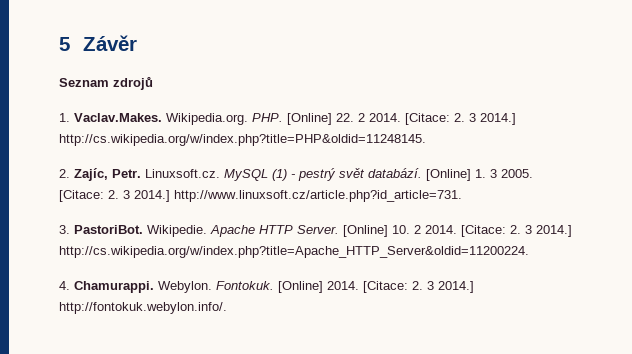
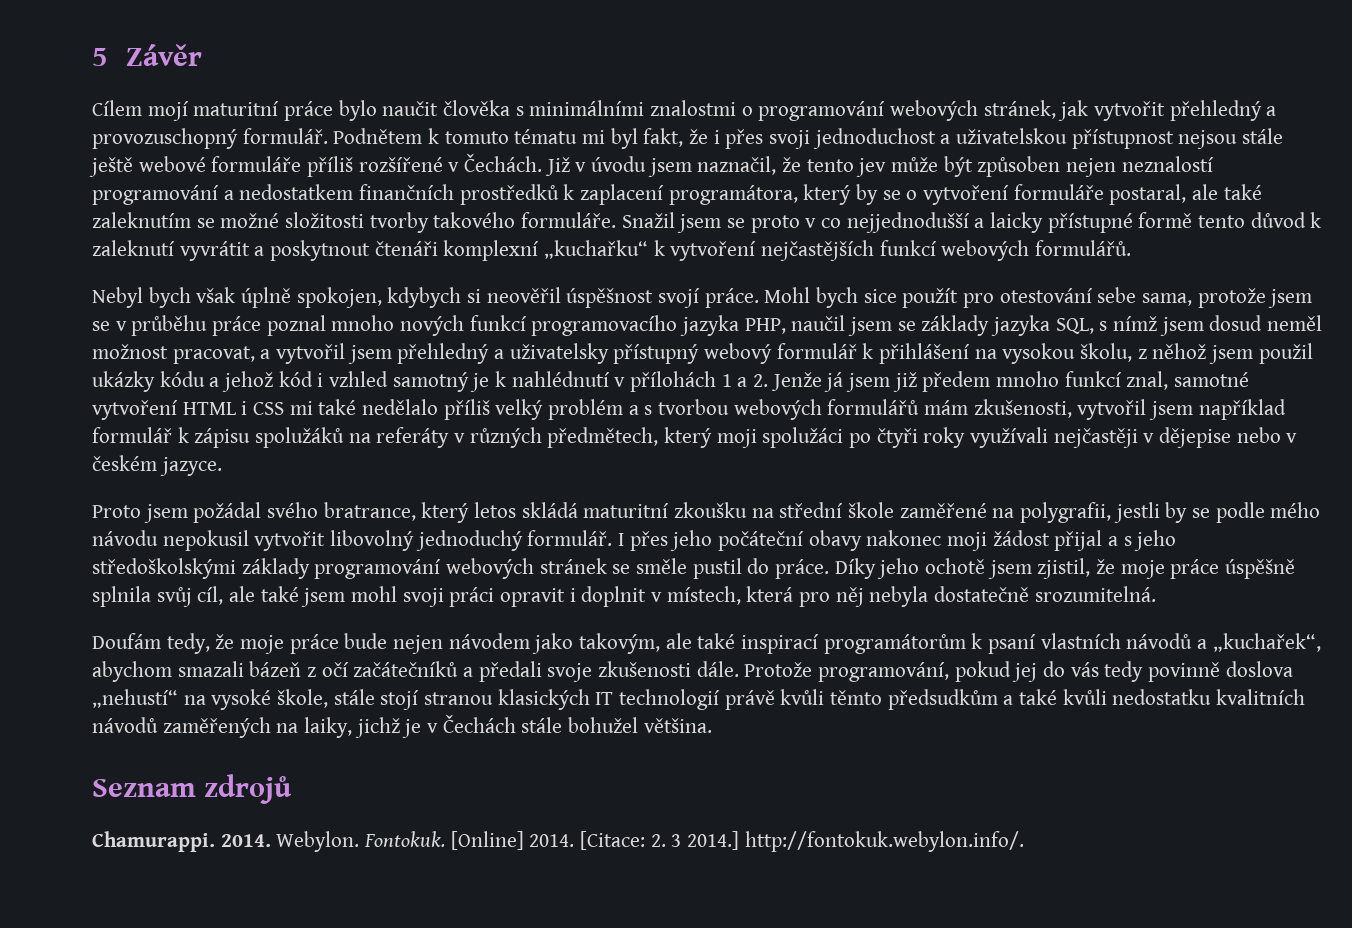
[59,76,153,90] [59,113,516,125] [59,134,426,146] [59,168,533,181] [59,190,462,202] [59,225,572,237] [59,246,529,258] [59,281,154,293] Seznam zdrojů // 1. Vaclav.Makes. Wikipedia.org. PHP. [Online] 22. 2 2014. [Citace: 2. 3 2014.] http://cs.wikipedia.org/w/index.php?title=PHP&oldid=11248145. // 2. Zajíc, Petr. Linuxsoft.cz. MySQL (1) - pestrý svět databází. [Online] 1. 3 2005. [Citace: 2. 3 2014.] http://www.linuxsoft.cz/article.php?id_article=731. // 3. PastoriBot. Wikipedie. Apache HTTP Server. [Online] 10. 2 2014. [Citace: 2. 3 2014.] http://cs.wikipedia.org/w/index.php?title=Apache_HTTP_Server&oldid=11200224. // 4. Chamurappi. -> [92,100,1277,121] [92,128,1284,149] [89,153,1214,177] [92,184,1262,205] [92,212,1322,233] [92,240,1132,261] [92,287,1313,308] [92,315,1323,336] [92,343,1313,364] [92,371,1250,392] [92,399,1286,420] [92,427,1298,448] [92,455,222,476] [92,502,1321,523] [92,530,1177,551] [92,558,1296,579] [92,586,1156,607] [92,633,1321,654] [92,661,1293,682] [92,689,1306,710] [92,714,712,738] [92,774,292,804] [92,831,271,852] Cílem mojí maturitní práce bylo naučit člověka s minimálními znalostmi o programování webových stránek, jak vytvořit přehledný a provozuschopný formulář. Podnětem k tomuto tématu mi byl fakt, že i přes svoji jednoduchost a uživatelskou přístupnost nejsou stále ještě webové formuláře příliš rozšířené v Čechách. Již v úvodu jsem naznačil, že tento jev může být způsoben nejen neznalostí programování a nedostatkem finančních prostředků k zaplacení programátora, který by se o vytvoření formuláře postaral, ale také zaleknutím se možné složitosti tvorby takového formuláře. Snažil jsem se proto v co nejjednodušší a laicky přístupné formě tento důvod k zaleknutí vyvrátit a poskytnout čtenáři komplexní „kuchařku“ k vytvoření nejčastějších funkcí webových formulářů. // Nebyl bych však úplně spokojen, kdybych si neověřil úspěšnost svojí práce. Mohl bych sice použít pro otestování sebe sama, protože jsem se v průběhu práce poznal mnoho nových funkcí programovacího jazyka PHP, naučil jsem se základy jazyka SQL, s nímž jsem dosud neměl možnost pracovat, a vytvořil jsem přehledný a uživatelsky přístupný webový formulář k přihlášení na vysokou školu, z něhož jsem použil ukázky kódu a jehož kód i vzhled samotný je k nahlédnutí v přílohách 1 a 2. Jenže já jsem již předem mnoho funkcí znal, samotné vytvoření HTML i CSS mi také nedělalo příliš velký problém a s tvorbou webových formulářů mám zkušenosti, vytvořil jsem například formulář k zápisu spolužáků na referáty v různých předmětech, který moji spolužáci po čtyři roky využívali nejčastěji v dějepise nebo v českém jazyce. // Proto jsem požádal svého bratrance, který letos skládá maturitní zkoušku na střední škole zaměřené na polygrafii, jestli by se podle mého návodu nepokusil vytvořit libovolný jednoduchý formulář. I přes jeho počáteční obavy nakonec moji žádost přijal a s jeho středoškolskými základy programování webových stránek se směle pustil do práce. Díky jeho ochotě jsem zjistil, že moje práce úspěšně splnila svůj cíl, ale také jsem mohl svoji práci opravit i doplnit v místech, která pro něj nebyla dostatečně srozumitelná. // Doufám tedy, že moje práce bude nejen návodem jako takovým, ale také inspirací programátorům k psaní vlastních návodů a „kuchařek“, abychom smazali bázeň z očí začátečníků a předali svoje zkušenosti dále. Protože programování, pokud jej do vás tedy povinně doslova „nehustí“ na vysoké škole, stále stojí stranou klasických IT technologií právě kvůli těmto předsudkům a také kvůli nedostatku kvalitních návodů zaměřených na laiky, jichž je v Čechách stále bohužel většina. // Seznam zdrojů // Chamurappi. 2014.

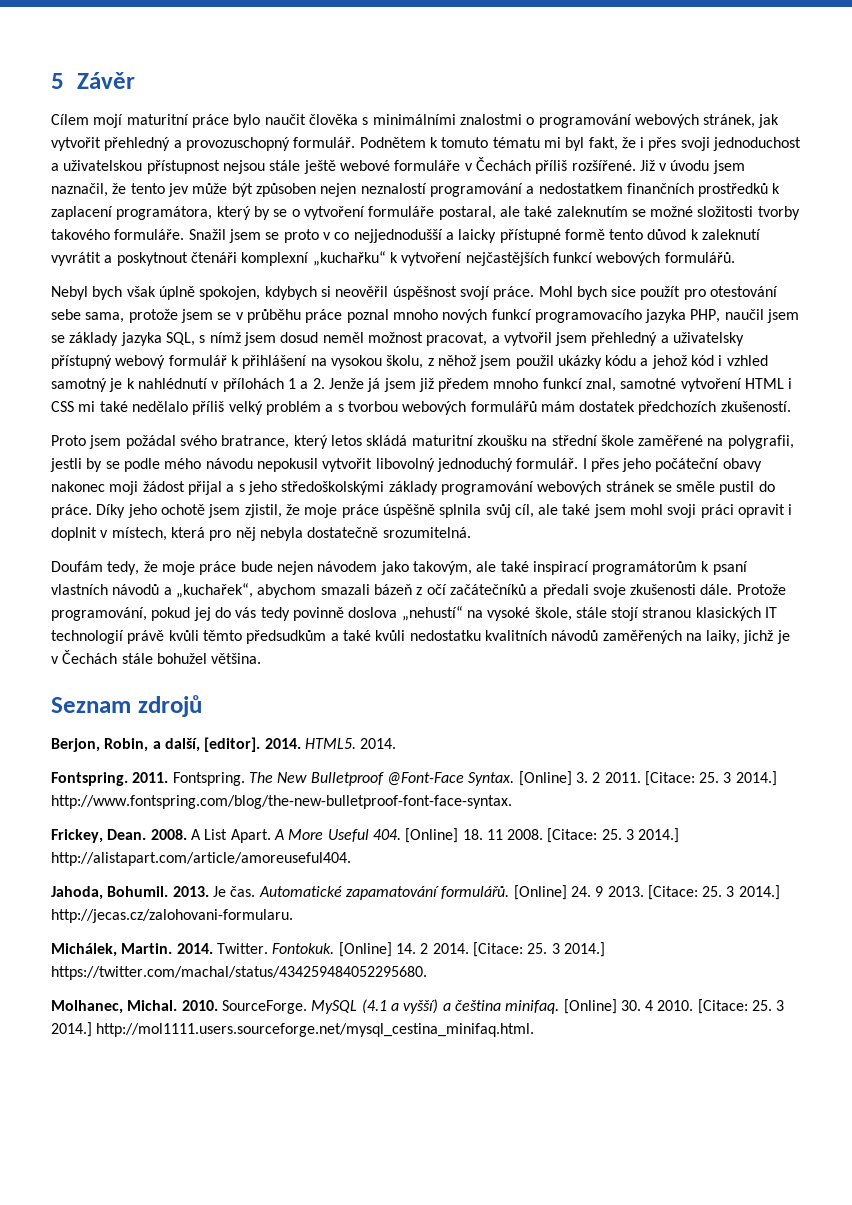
[307,153,543,177] příliš rozšířené v Čechách. -> [464,157,636,174] v Čechách příliš rozšířené.
[973,399,1286,420] [92,427,1298,448] [92,455,222,476] zkušenosti, vytvořil jsem například formulář k zápisu spolužáků na referáty v různých předmětech, který moji spolužáci po čtyři roky využívali nejčastěji v dějepise nebo v českém jazyce. -> [579,401,791,415] dostatek předchozích zkušeností.
[92,831,524,852] Chamurappi. 2014. Webylon. Fontokuk. [Online] -> [51,737,397,752] [51,771,777,786] [51,795,512,809] [51,828,680,843] [51,852,351,866] [51,885,780,900] [51,909,293,923] [51,942,429,957] Berjon, Robin, a další, [editor]. 2014. HTML5. 2014. // Fontspring. 2011. Fontspring. The New Bulletproof @Font-Face Syntax. [Online] 3. 2 2011. [Citace: 25. 3 2014.] http://www.fontspring.com/blog/the-new-bulletproof-font-face-syntax. // Frickey, Dean. 2008. A List Apart. A More Useful 404. [Online] 18. 11 2008. [Citace: 25. 3 2014.] http://alistapart.com/article/amoreuseful404. // Jahoda, Bohumil. 2013. Je čas. Automatické zapamatování formulářů. [Online] 24. 9 2013. [Citace: 25. 3 2014.] http://jecas.cz/zalohovani-formularu. // Michálek, Martin. 2014. Twitter. Fontokuk. [Online] 14. 2
[650,831,1024,852] 2. 3 2014.] http://fontokuk.webylon.info/. -> [527,942,605,957] [51,966,427,980] [51,999,785,1014] [51,1022,535,1037] 25. 3 2014.] https://twitter.com/machal/status/434259484052295680. // Molhanec, Michal. 2010. SourceForge. MySQL (4.1 a vyšší) a čeština minifaq. [Online] 30. 4 2010. [Citace: 25. 3 2014.] http://mol1111.users.sourceforge.net/mysql_cestina_minifaq.html.

